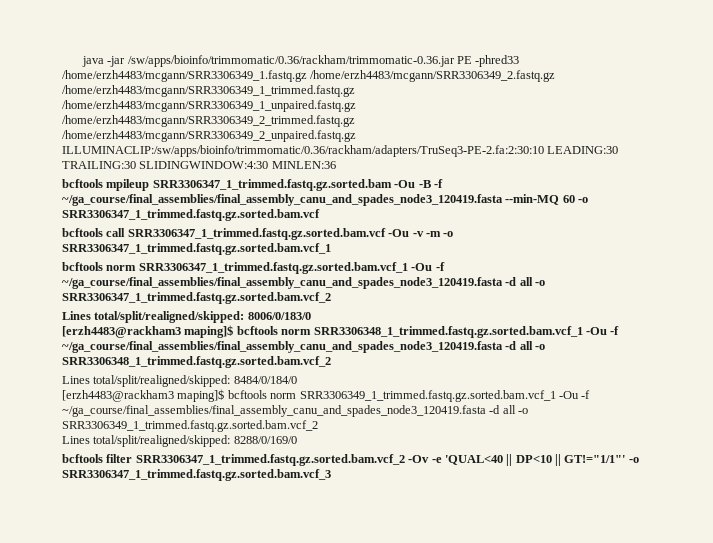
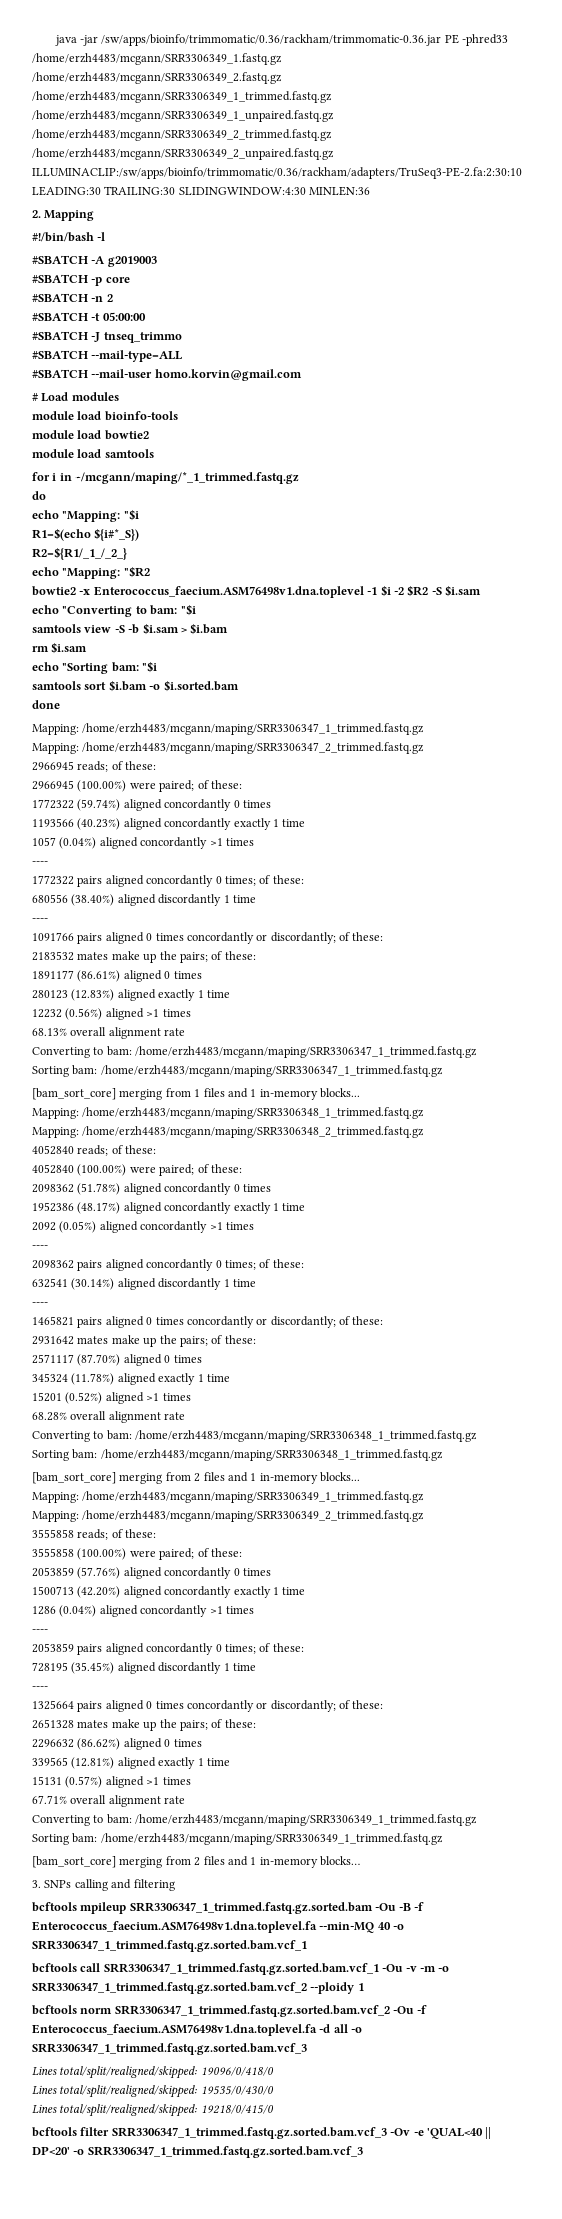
(336, 165) none -> [32,210,95,221] [32,232,106,242] [32,255,157,267] [32,274,130,286] [32,293,113,302] [32,312,146,321] [32,331,182,343] [32,350,183,362] [32,369,302,381] [32,392,119,402] [32,411,178,421] [32,430,149,440] [32,449,154,458] [32,472,300,484] [32,491,46,500] [32,509,139,522] [32,528,140,541] [32,547,127,560] [32,566,150,579] [32,585,481,598] [32,604,196,617] [32,623,229,635] [32,642,88,654] [32,661,158,674] [32,680,239,692] [32,700,60,709] [32,723,425,735] [32,742,425,754] [32,761,157,772] [32,780,242,792] [32,799,271,811] [32,818,306,830] [32,837,254,849] [32,861,48,865] [32,875,304,887] [32,894,256,906] [32,918,48,922] [32,932,384,944] [32,951,256,963] [32,970,202,982] [32,989,230,1001] [32,1008,191,1020] [32,1027,186,1039] [32,1046,478,1058] [32,1065,443,1077] [32,1088,360,1100] [32,1107,425,1119] [32,1126,425,1138] [32,1145,157,1156] [32,1164,242,1176] [32,1183,271,1195] [32,1202,306,1214] [32,1221,254,1233] [32,1245,48,1249] [32,1259,304,1271] [32,1278,256,1290] [32,1302,48,1306] [32,1316,384,1328] [32,1335,256,1347] [32,1354,202,1366] [32,1373,230,1385] [32,1392,191,1404] [32,1411,186,1423] [32,1430,478,1442] [32,1449,443,1461] [32,1472,360,1484] [32,1491,425,1503] [32,1510,425,1522] [32,1529,157,1540] [32,1548,242,1560] [32,1567,271,1579] [32,1586,306,1598] [32,1605,254,1617] [32,1629,48,1633] [32,1643,304,1655] [32,1662,256,1674] [32,1686,48,1690] [32,1700,384,1712] [32,1719,256,1731] [32,1738,202,1750] [32,1757,230,1769] [32,1776,191,1788] [32,1795,186,1807] [32,1814,478,1826] [32,1833,443,1845] [32,1856,360,1868] [32,1879,175,1891] // 2. Mapping // #!/bin/bash -l // #SBATCH -A g2019003 // #SBATCH -p core // #SBATCH -n 2 // #SBATCH -t 05:00:00 // #SBATCH -J tnseq_trimmo // #SBATCH --mail-type=ALL // #SBATCH --mail-user homo.korvin@gmail.com // # Load modules // module load bioinfo-tools // module load bowtie2 // module load samtools // for i in ~/mcgann/maping/*_1_trimmed.fastq.gz // do // echo "Mapping: "$i // R1=$(echo ${i#*_S}) // R2=${R1/_1_/_2_} // echo "Mapping: "$R2 // bowtie2 -x Enterococcus_faecium.ASM76498v1.dna.toplevel -1 $i -2 $R2 -S $i.sam // echo "Converting to bam: "$i // samtools view -S -b $i.sam > $i.bam // rm $i.sam // echo "Sorting bam: "$i // samtools sort $i.bam -o $i.sorted.bam // done // Mapping: /home/erzh4483/mcgann/maping/SRR3306347_1_trimmed.fastq.gz // Mapping: /home/erzh4483/mcgann/maping/SRR3306347_2_trimmed.fastq.gz // 2966945 reads; of these: // 2966945 (100.00%) were paired; of these: // 1772322 (59.74%) aligned concordantly 0 times // 1193566 (40.23%) aligned concordantly exactly 1 time // 1057 (0.04%) aligned concordantly >1 times // ---- // 1772322 pairs aligned concordantly 0 times; of these: // 680556 (38.40%) aligned discordantly 1 time // ---- // 1091766 pairs aligned 0 times concordantly or discordantly; of these: // 2183532 mates make up the pairs; of these: // 1891177 (86.61%) aligned 0 times // 280123 (12.83%) aligned exactly 1 time // 12232 (0.56%) aligned >1 times // 68.13% overall alignment rate // Converting to bam: /home/erzh4483/mcgann/maping/SRR3306347_1_trimmed.fastq.gz // Sorting bam: /home/erzh4483/mcgann/maping/SRR3306347_1_trimmed.fastq.gz // [bam_sort_core] merging from 1 files and 1 in-memory blocks... // Mapping: /home/erzh4483/mcgann/maping/SRR3306348_1_trimmed.fastq.gz // Mapping: /home/erzh4483/mcgann/maping/SRR3306348_2_trimmed.fastq.gz // 4052840 reads; of these: // 4052840 (100.00%) were paired; of these: // 2098362 (51.78%) aligned concordantly 0 times // 1952386 (48.17%) aligned concordantly exactly 1 time // 2092 (0.05%) aligned concordantly >1 times // ---- // 2098362 pairs aligned concordantly 0 times; of these: // 632541 (30.14%) aligned discordantly 1 time // ---- // 1465821 pairs aligned 0 times concordantly or discordantly; of these: // 2931642 mates make up the pairs; of these: // 2571117 (87.70%) aligned 0 times // 345324 (11.78%) aligned exactly 1 time // 15201 (0.52%) aligned >1 times // 68.28% overall alignment rate // Converting to bam: /home/erzh4483/mcgann/maping/SRR3306348_1_trimmed.fastq.gz // Sorting bam: /home/erzh4483/mcgann/maping/SRR3306348_1_trimmed.fastq.gz // [bam_sort_core] merging from 2 files and 1 in-memory blocks... // Mapping: /home/erzh4483/mcgann/maping/SRR3306349_1_trimmed.fastq.gz // Mapping: /home/erzh4483/mcgann/maping/SRR3306349_2_trimmed.fastq.gz // 3555858 reads; of these: // 3555858 (100.00%) were paired; of these: // 2053859 (57.76%) aligned concordantly 0 times // 1500713 (42.20%) aligned concordantly exactly 1 time // 1286 (0.04%) aligned concordantly >1 times // ---- // 2053859 pairs aligned concordantly 0 times; of these: // 728195 (35.45%) aligned discordantly 1 time // ---- // 1325664 pairs aligned 0 times concordantly or discordantly; of these: // 2651328 mates make up the pairs; of these: // 2296632 (86.62%) aligned 0 times // 339565 (12.81%) aligned exactly 1 time // 15131 (0.57%) aligned >1 times // 67.71% overall alignment rate // Converting to bam: /home/erzh4483/mcgann/maping/SRR3306349_1_trimmed.fastq.gz // Sorting bam: /home/erzh4483/mcgann/maping/SRR3306349_1_trimmed.fastq.gz // [bam_sort_core] merging from 2 files and 1 in-memory blocks… // 3. SNPs calling and filtering
[62,194,589,206] [62,209,320,221] ~/ga_course/final_assemblies/final_assembly_canu_and_spades_node3_120419.fasta --min-MQ 60 -o SRR3306347_1_trimmed.fastq.gz.sorted.bam.vcf -> [32,1921,405,1933] [32,1940,307,1952] Enterococcus_faecium.ASM76498v1.dna.toplevel.fa --min-MQ 40 -o SRR3306347_1_trimmed.fastq.gz.sorted.bam.vcf_1
[127,228,386,240] SRR3306347_1_trimmed.fastq.gz.sorted.bam.vcf -> [103,1963,379,1975] SRR3306347_1_trimmed.fastq.gz.sorted.bam.vcf_1
[62,243,331,255] [62,262,445,274] [62,277,546,289] [62,292,331,304] [62,311,311,323] [62,325,620,338] [62,341,546,353] [62,356,331,368] [62,375,297,387] [62,389,591,402] [62,405,529,417] [62,420,318,432] [62,435,297,447] SRR3306347_1_trimmed.fastq.gz.sorted.bam.vcf_1 // bcftools norm SRR3306347_1_trimmed.fastq.gz.sorted.bam.vcf_1 -Ou -f ~/ga_course/final_assemblies/final_assembly_canu_and_spades_node3_120419.fasta -d all -o SRR3306347_1_trimmed.fastq.gz.sorted.bam.vcf_2 // Lines total/split/realigned/skipped: 8006/0/183/0 // [erzh4483@rackham3 maping]$ bcftools norm SRR3306348_1_trimmed.fastq.gz.sorted.bam.vcf_1 -Ou -f ~/ga_course/final_assemblies/final_assembly_canu_and_spades_node3_120419.fasta -d all -o SRR3306348_1_trimmed.fastq.gz.sorted.bam.vcf_2 // Lines total/split/realigned/skipped: 8484/0/184/0 // [erzh4483@rackham3 maping]$ bcftools norm SRR3306349_1_trimmed.fastq.gz.sorted.bam.vcf_1 -Ou -f ~/ga_course/final_assemblies/final_assembly_canu_and_spades_node3_120419.fasta -d all -o SRR3306349_1_trimmed.fastq.gz.sorted.bam.vcf_2 // Lines total/split/realigned/skipped: 8288/0/169/0 -> [32,1982,364,1994] [32,2005,427,2017] [32,2024,363,2036] [32,2043,307,2055] [32,2066,274,2079] [32,2085,274,2098] [32,2104,274,2117] SRR3306347_1_trimmed.fastq.gz.sorted.bam.vcf_2 --ploidy 1 // bcftools norm SRR3306347_1_trimmed.fastq.gz.sorted.bam.vcf_2 -Ou -f Enterococcus_faecium.ASM76498v1.dna.toplevel.fa -d all -o SRR3306347_1_trimmed.fastq.gz.sorted.bam.vcf_3 // Lines total/split/realigned/skipped: 19096/0/418/0 // Lines total/split/realigned/skipped: 19535/0/430/0 // Lines total/split/realigned/skipped: 19218/0/415/0
[135,454,405,466] SRR3306347_1_trimmed.fastq.gz.sorted.bam.vcf_2 -> [111,2127,387,2139] SRR3306347_1_trimmed.fastq.gz.sorted.bam.vcf_3
[515,454,626,466] DP<10 || GT!="1/1"' -> [32,2146,70,2155] DP<20'

